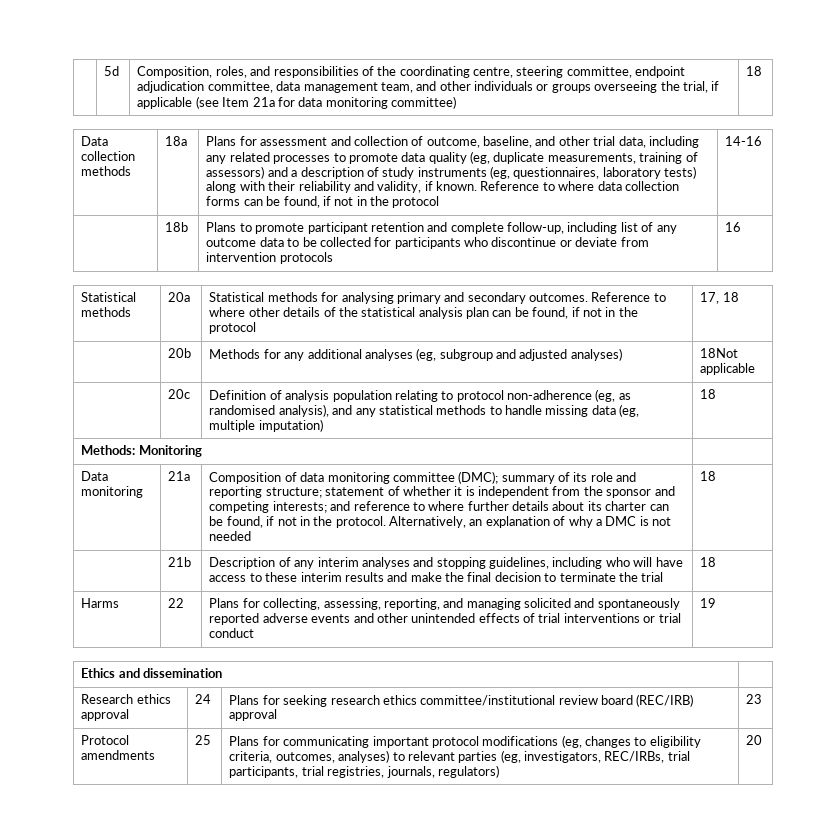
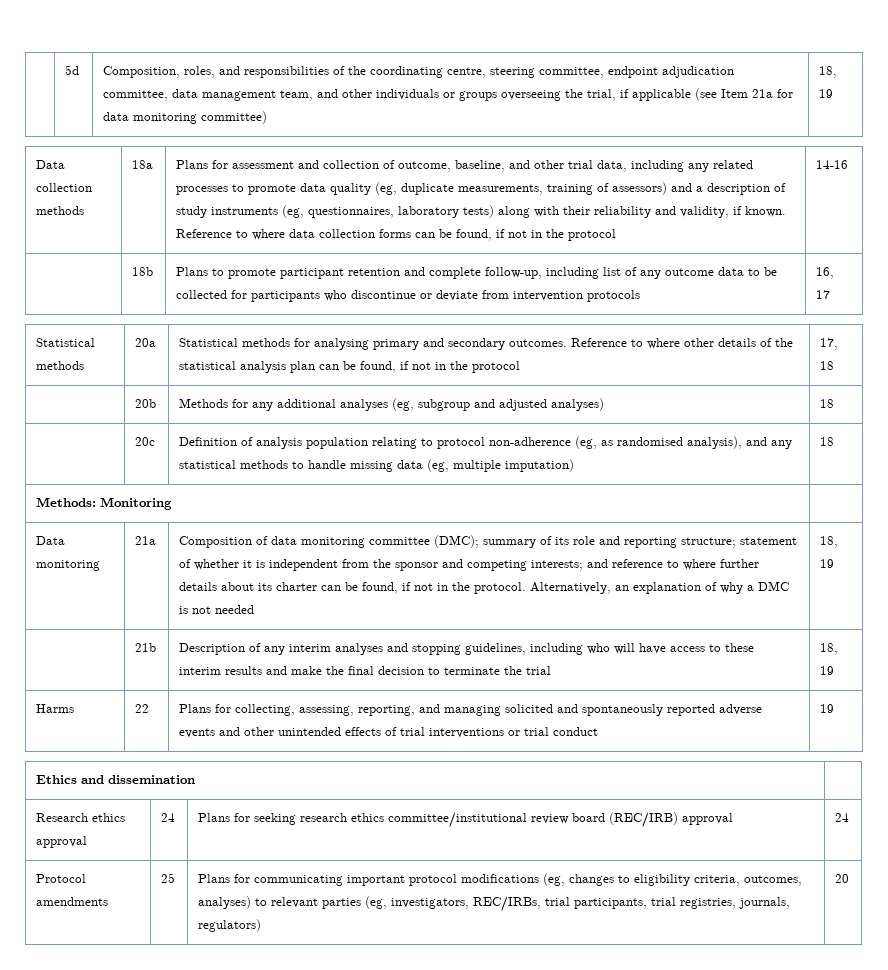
[746,66,763,76] 18 -> [819,66,838,78] [819,89,834,98] 18, 19
[725,222,742,232] 16 -> [816,267,835,279] [816,290,831,299] 16, 17
[700,348,739,358] [700,363,756,375] 18Not applicable -> [820,399,835,408] 18
[700,471,717,481] 18 -> [820,536,839,548] [820,559,835,568] 18, 19
[700,557,717,567] 18 -> [820,643,839,655] [820,666,835,675] 18, 19
[746,694,763,704] 23 -> [835,813,850,822] 24

